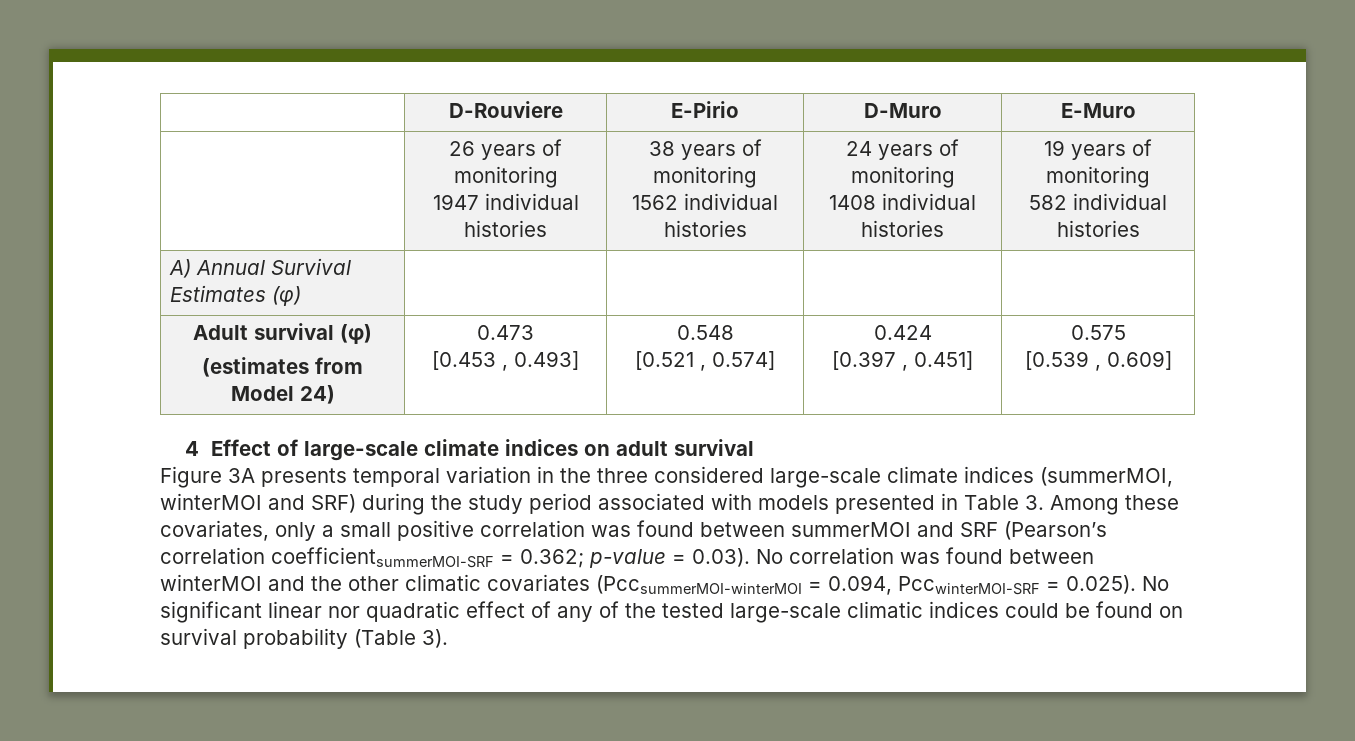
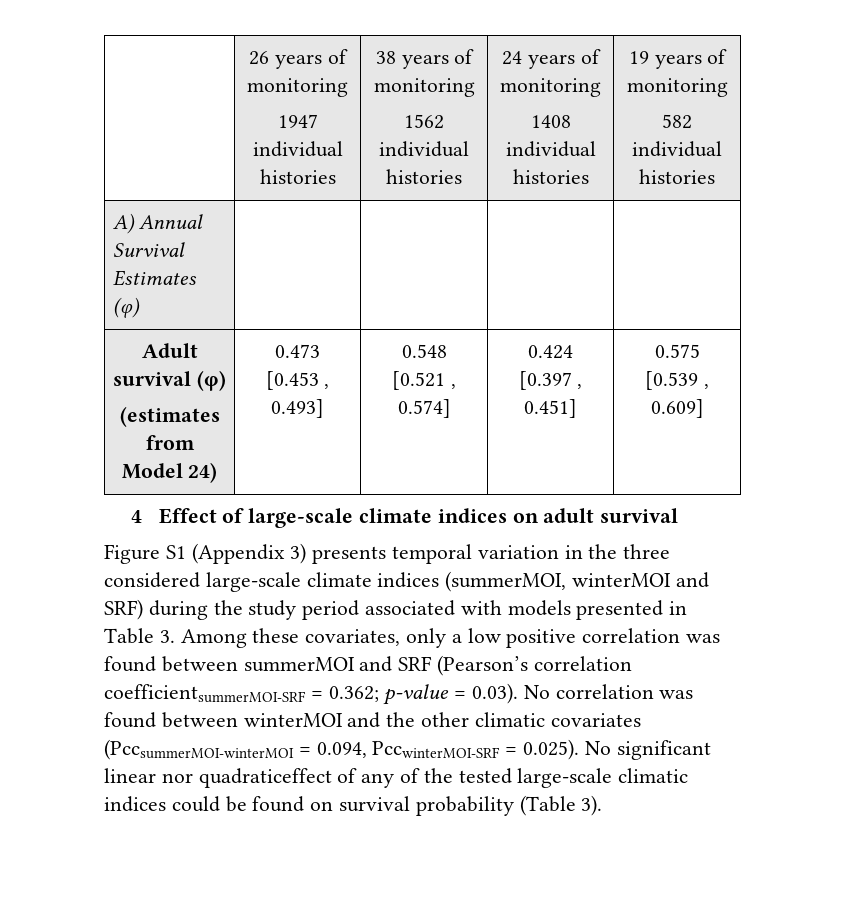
[448,101,563,118] [671,101,739,118] [863,103,942,118] [1060,103,1136,118] | D-Rouviere | E-Pirio | D-Muro | E-Muro // -> (249, 58) none
[228,468,255,483] 3A -> [165,543,307,564] S1 (Appendix 3)
[340,522,391,537] small -> [467,628,501,643] low
[366,601,525,622] quadratic effect -> [198,768,332,788] quadraticeffect

